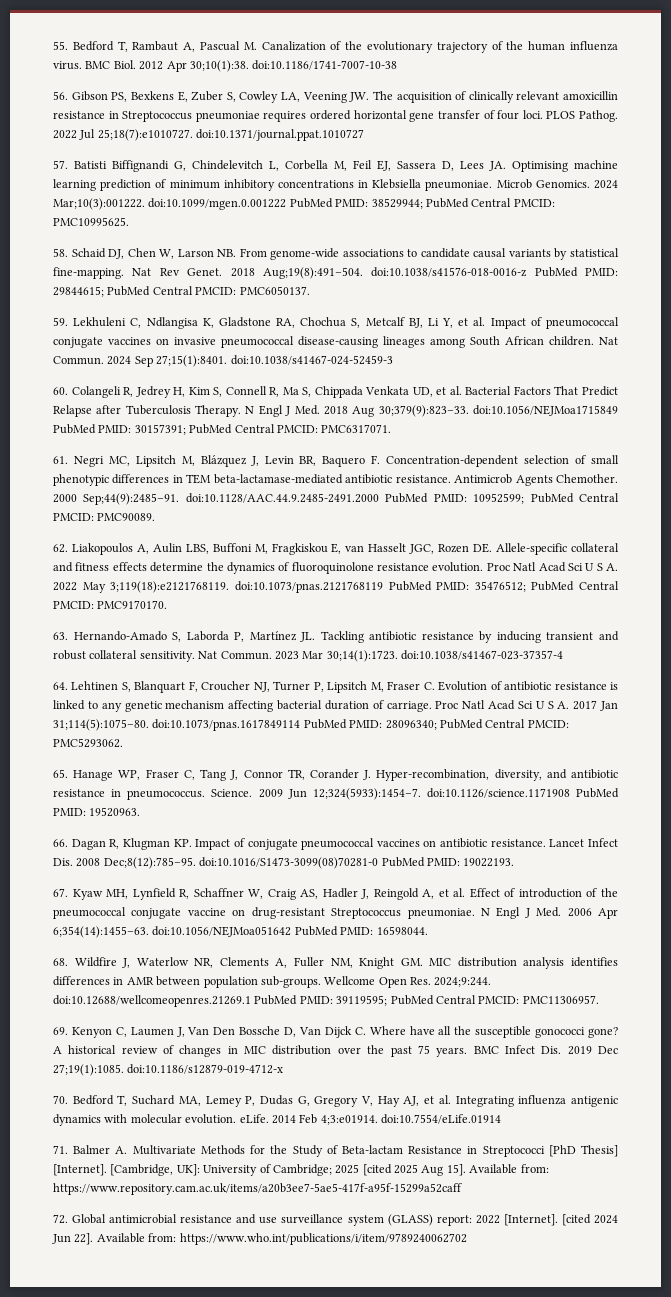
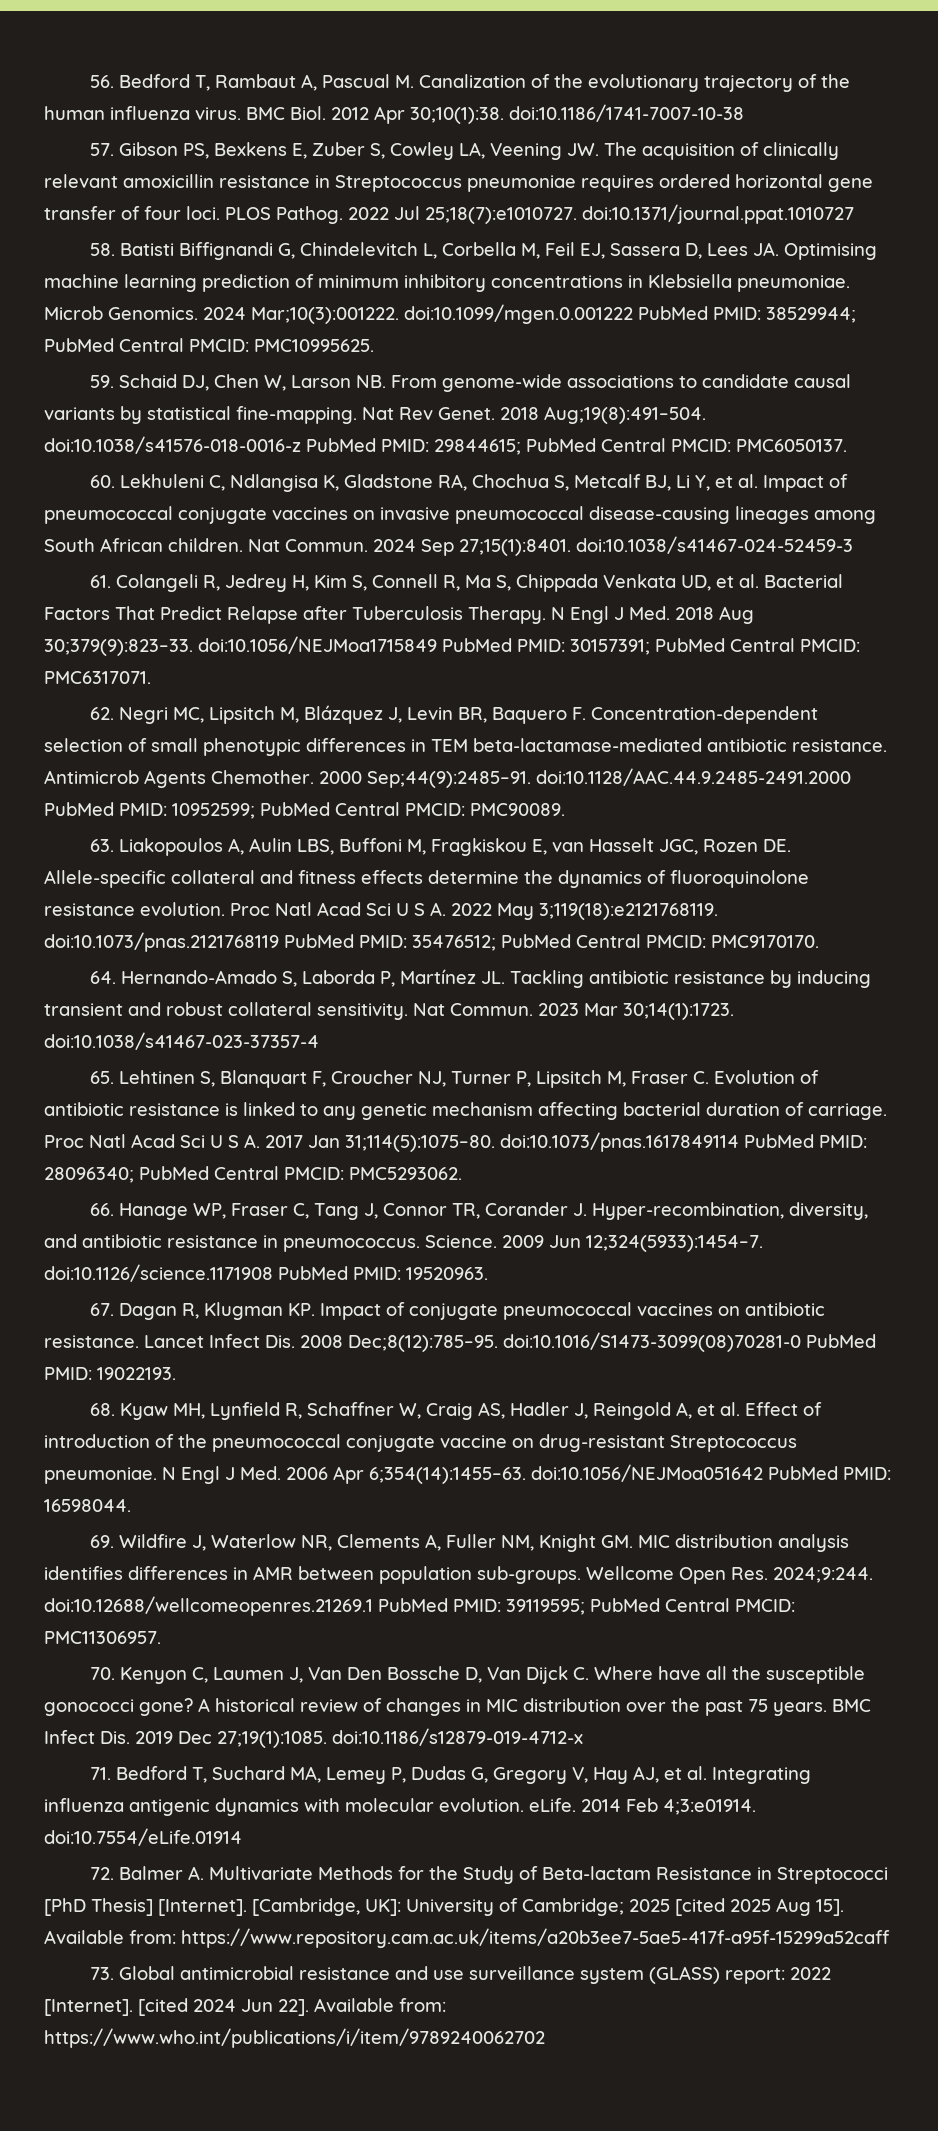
[53,41,68,50] 55. -> [89,75,114,88] 56.
[53,91,68,100] 56. -> [89,143,114,156] 57.
[53,160,68,169] 57. -> [89,243,115,256] 58.
[53,248,68,257] 58. -> [89,375,114,388] 59.
[53,317,68,326] 59. -> [89,475,115,488] 60.
[53,387,68,395] 60. -> [89,575,111,588] 61.
[53,456,68,464] 61. -> [89,707,114,720] 62.
[53,544,68,553] 62. -> [89,839,114,852] 63.
[53,632,68,640] 63. -> [89,971,116,984] 64.
[53,682,68,690] 64. -> [89,1071,114,1084] 65.
[53,769,68,778] 65. -> [89,1203,114,1216] 66.
[53,839,68,847] 66. -> [89,1303,114,1316] 67.
[53,888,68,897] 67. -> [89,1403,115,1416] 68.
[53,958,68,966] 68. -> [89,1535,114,1548] 69.
[53,1027,68,1035] 69. -> [89,1667,115,1680] 70.
[53,1095,68,1104] 70. -> [89,1767,111,1780] 71.
[53,1145,68,1154] 71. -> [89,1867,114,1880] 72.
[53,1214,68,1224] 72. -> [89,1967,114,1980] 73.

